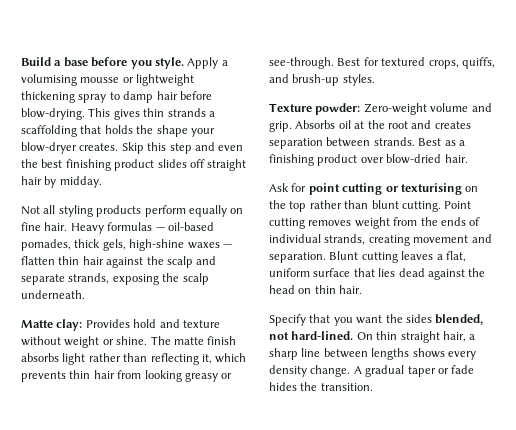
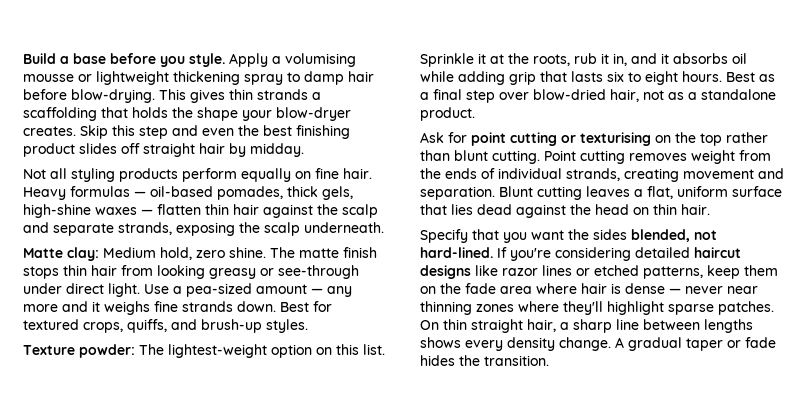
[85,319,220,328] [21,336,237,348] [21,353,247,365] [21,371,66,382] Provides hold and texture without weight or shine. The matte finish absorbs light rather than reflecting it, which prevents -> [103,247,377,260] [23,266,59,279] Medium hold, zero shine. The matte finish stops
[269,57,334,69] see-through. -> [278,265,359,279] [23,283,352,297] [23,301,276,315] see-through under direct light. Use a pea-sized amount — any more and it weighs fine strands down.
[363,103,492,115] [269,120,471,132] [269,137,465,149] [269,154,468,166] Zero-weight volume and grip. Absorbs oil at the root and creates separation between strands. Best as a finishing product over blow-dried hair. -> [139,344,385,358] [420,53,747,67] [420,71,775,85] [420,89,776,103] [420,107,475,121] The lightest-weight option on this list. Sprinkle it at the roots, rub it in, and it absorbs oil while adding grip that lasts six to eight hours. Best as a final step over blow-dried hair, not as a standalone product.
(354, 335) none -> [497,247,741,261] [420,265,778,279] [420,283,758,294] [420,301,774,315] If you're considering detailed haircut designs like razor lines or etched patterns, keep them on the fade area where hair is dense — never near thinning zones where they'll highlight sparse patches.

